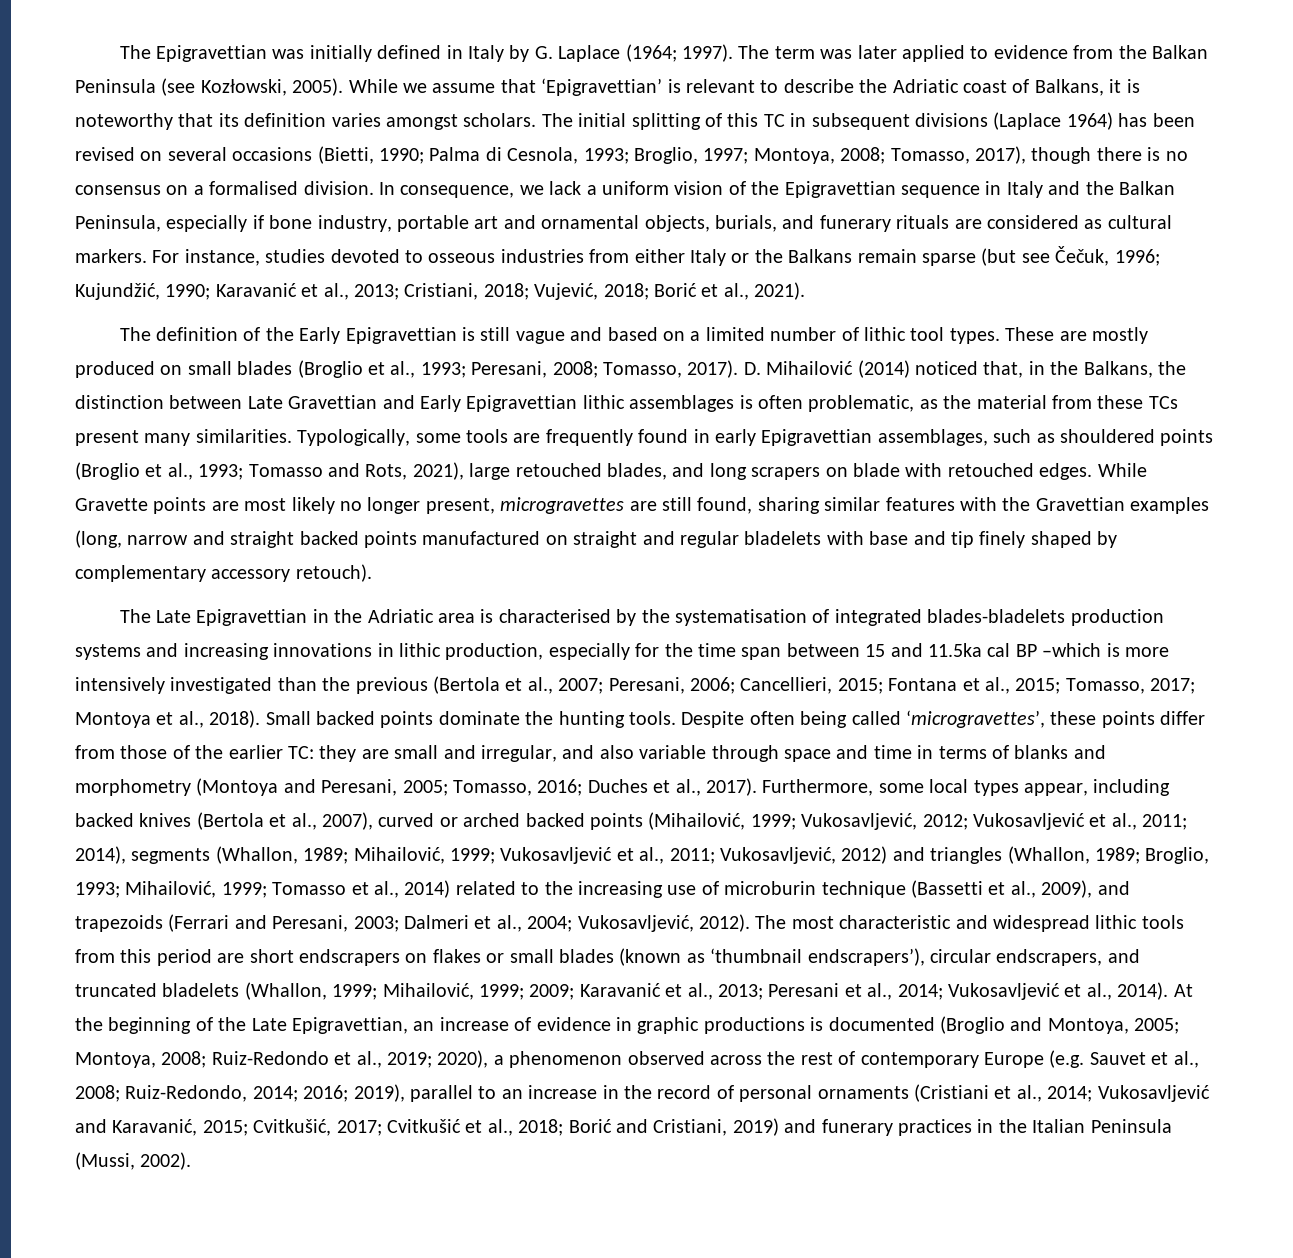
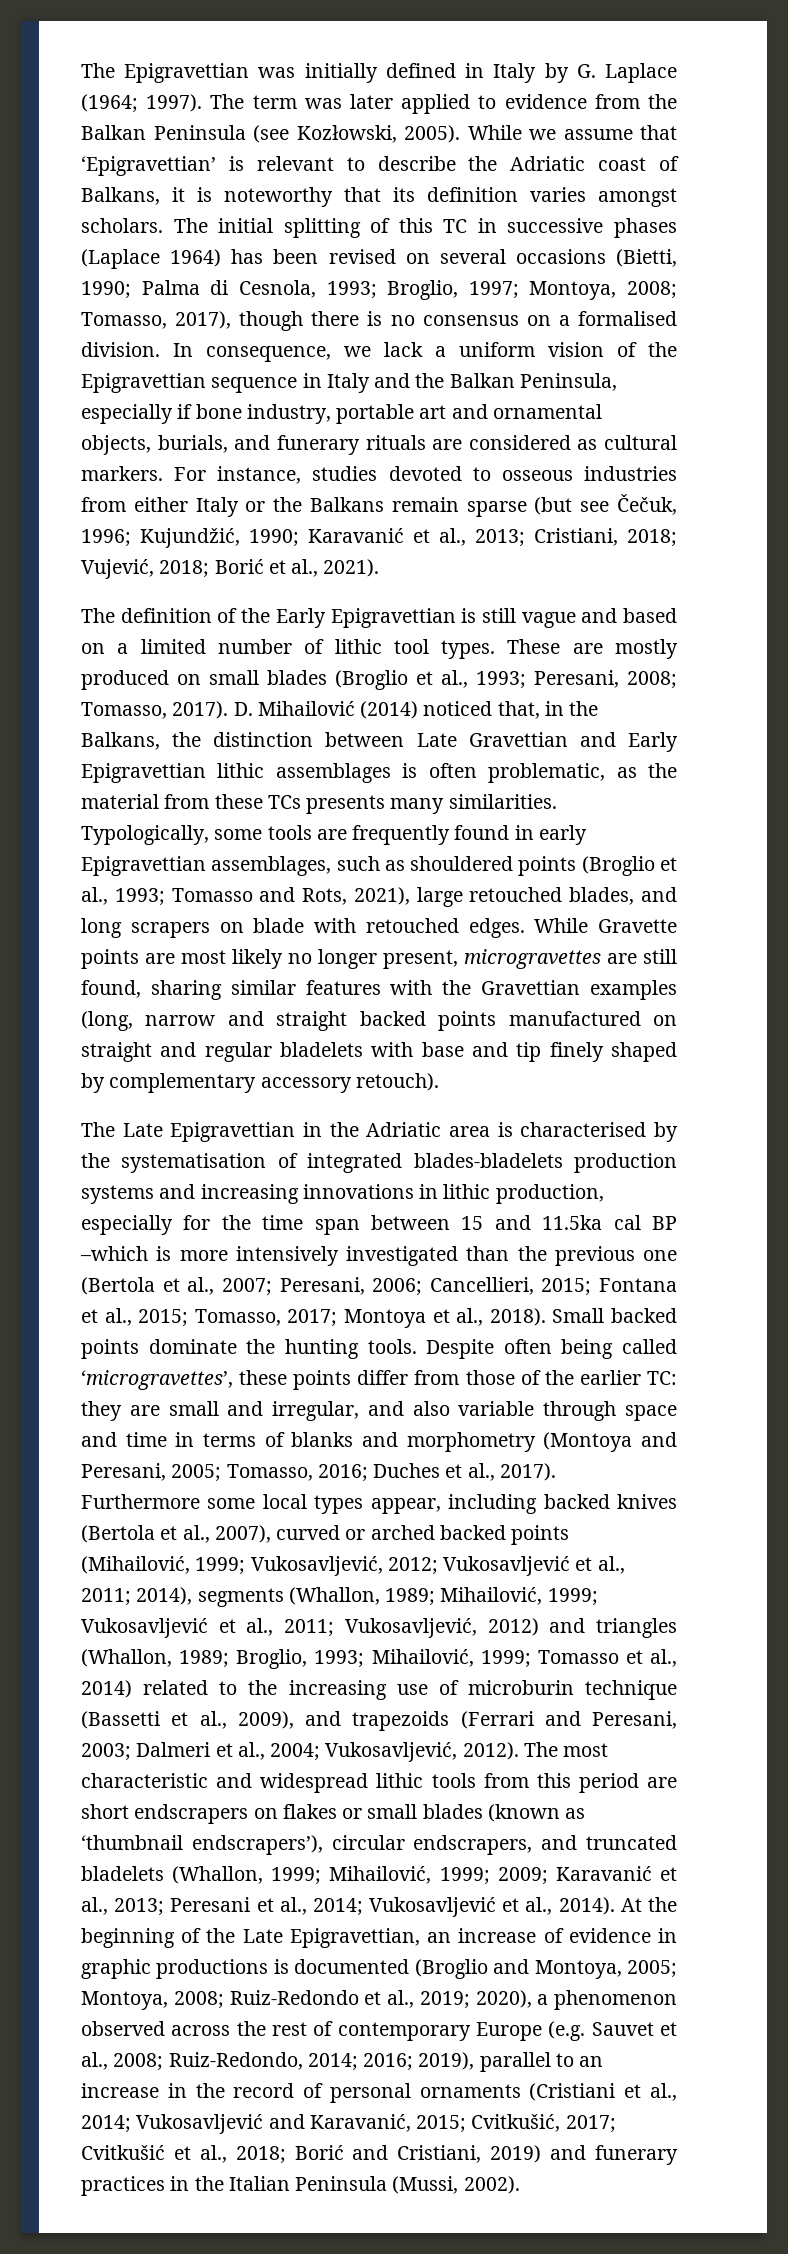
[811,113,988,130] subsequent divisions -> [507,218,677,238] successive phases
[75,430,139,446] present -> [306,795,386,814] presents
(428, 685) none -> [643,1250,677,1261] one
[762,779,874,796] Furthermore, -> [81,1494,200,1509] Furthermore

